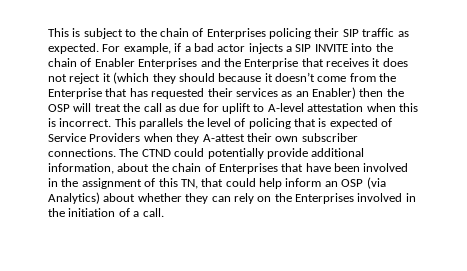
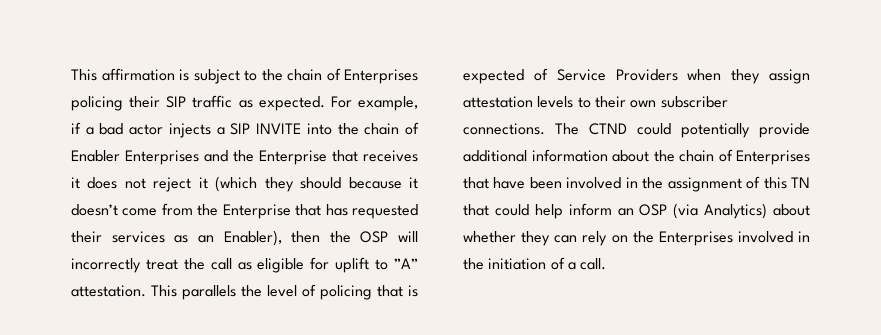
[48,28,69,37] This -> [71,68,175,81] This affirmation
[312,87,356,99] Enabler) -> [223,230,282,246] Enabler),
(92, 107) none -> [71,258,141,273] incorrectly
[179,103,200,112] due -> [257,258,305,273] eligible
[267,103,418,112] [48,118,112,127] A-level attestation when this is incorrect. -> [394,258,419,269] [71,285,146,297] ”A” attestation.
[202,134,245,142] A-attest -> [769,69,810,84] [463,96,591,108] assign attestation levels to
[48,163,114,174] information, -> [531,149,608,162] information
[180,179,198,189] TN, -> [791,177,810,188] TN

